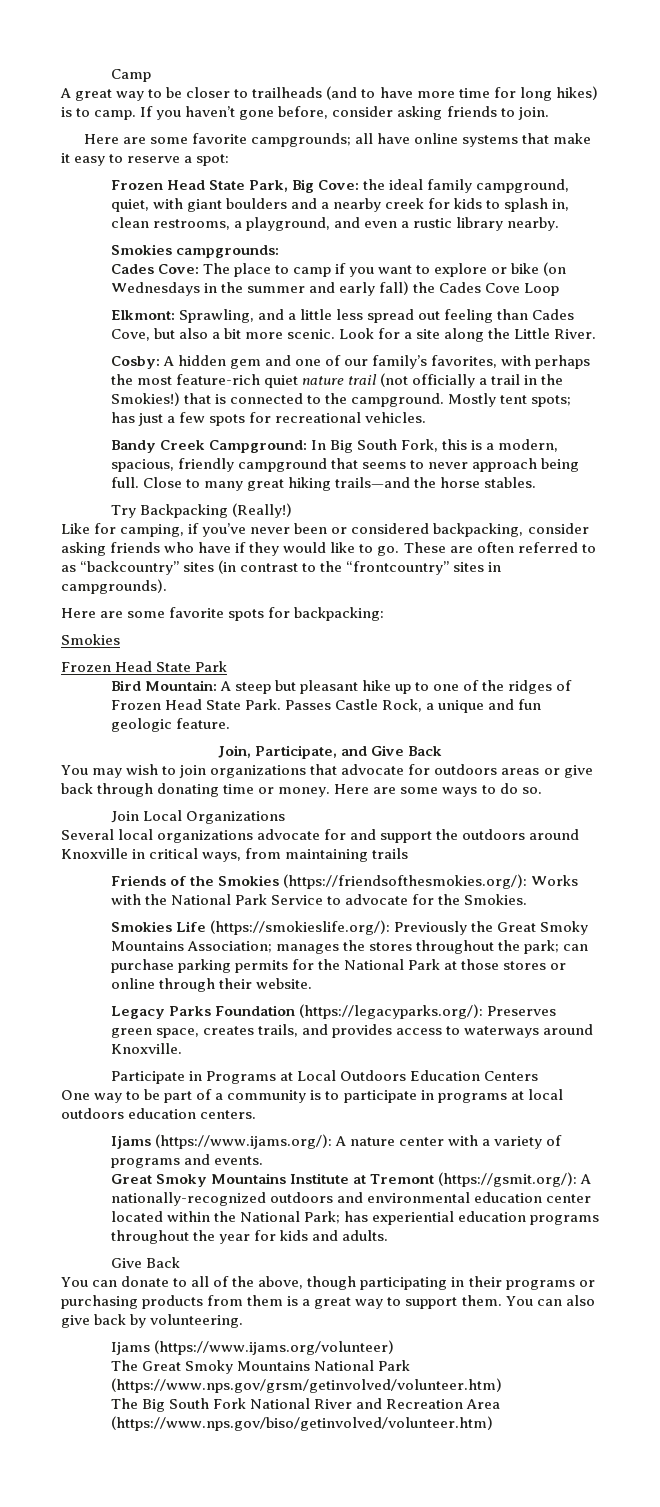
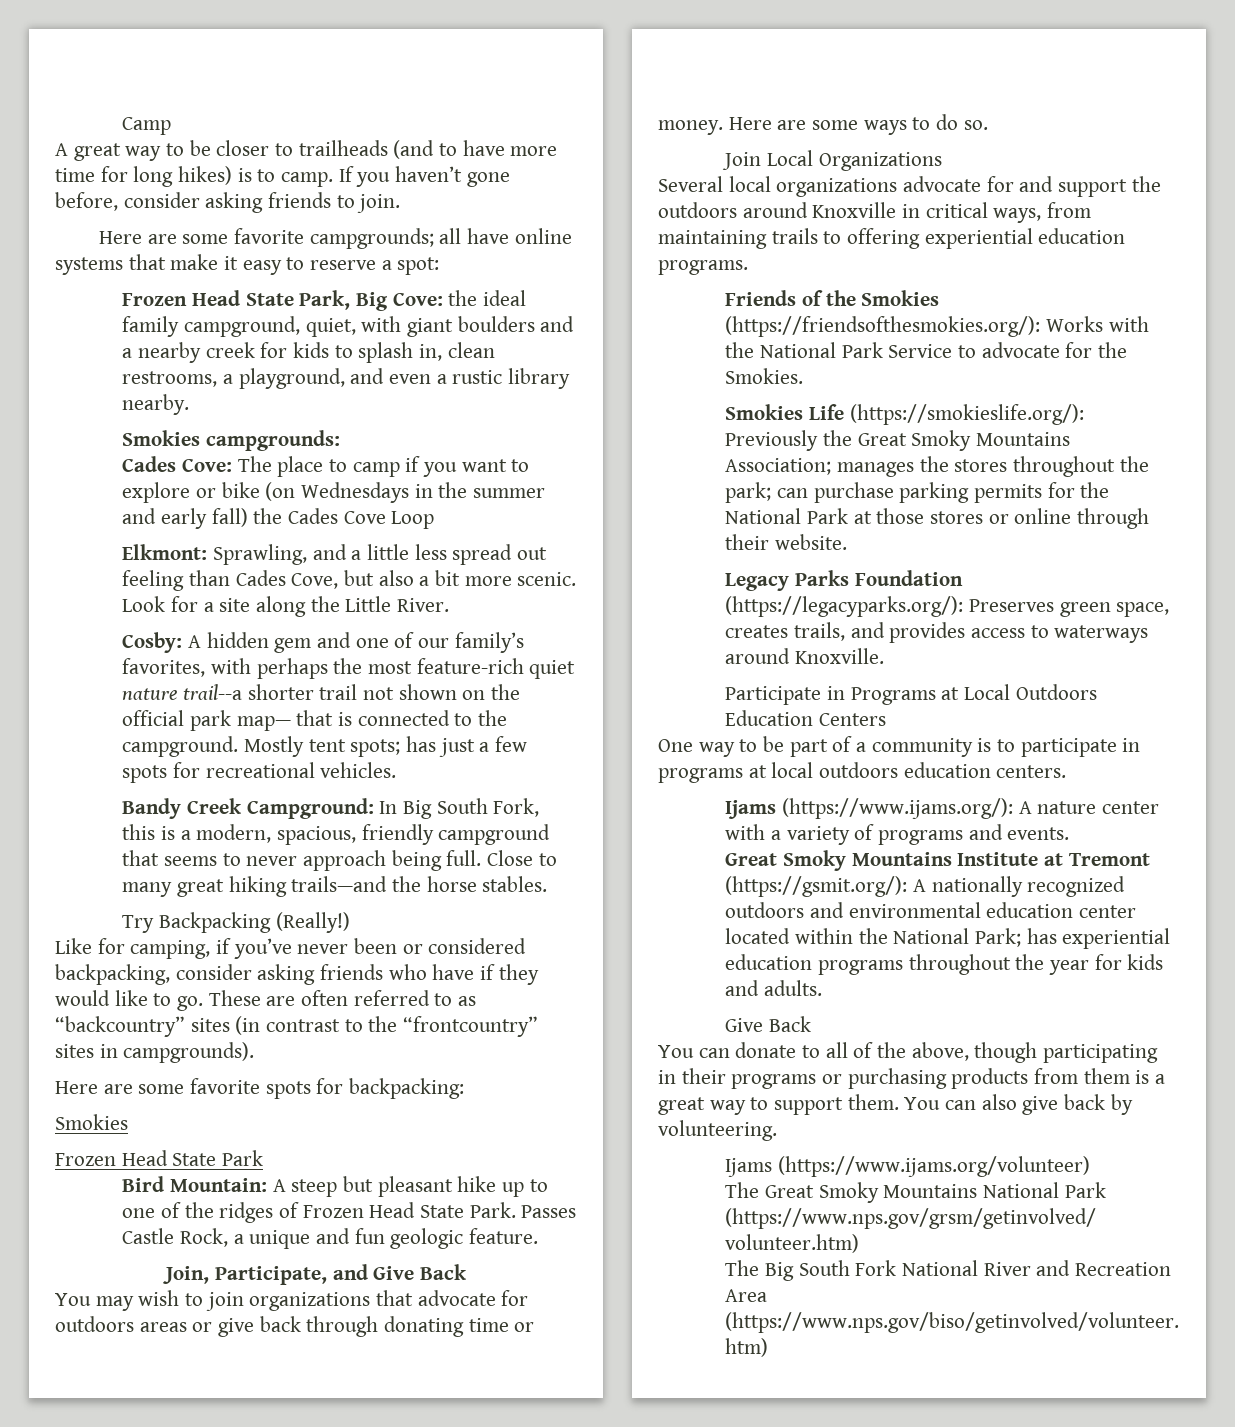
[347,373,564,388] [110,392,180,406] trail (not officially a trail in the Smokies!) -> [183,684,521,700] [122,710,291,731] trail--a shorter trail not shown on the official park map—
(409, 853) none -> [823,228,1126,249] [658,260,748,275] to offering experiential education programs.
[110,1192,266,1206] nationally-recognized -> [931,876,1126,897] nationally recognized

